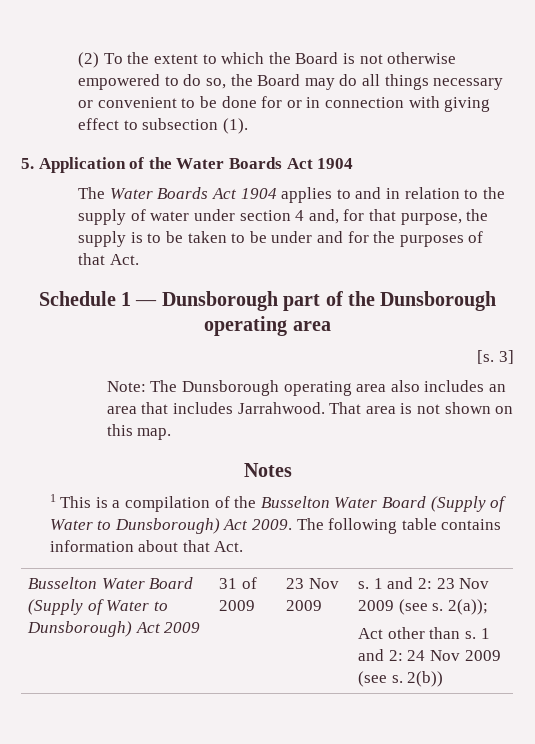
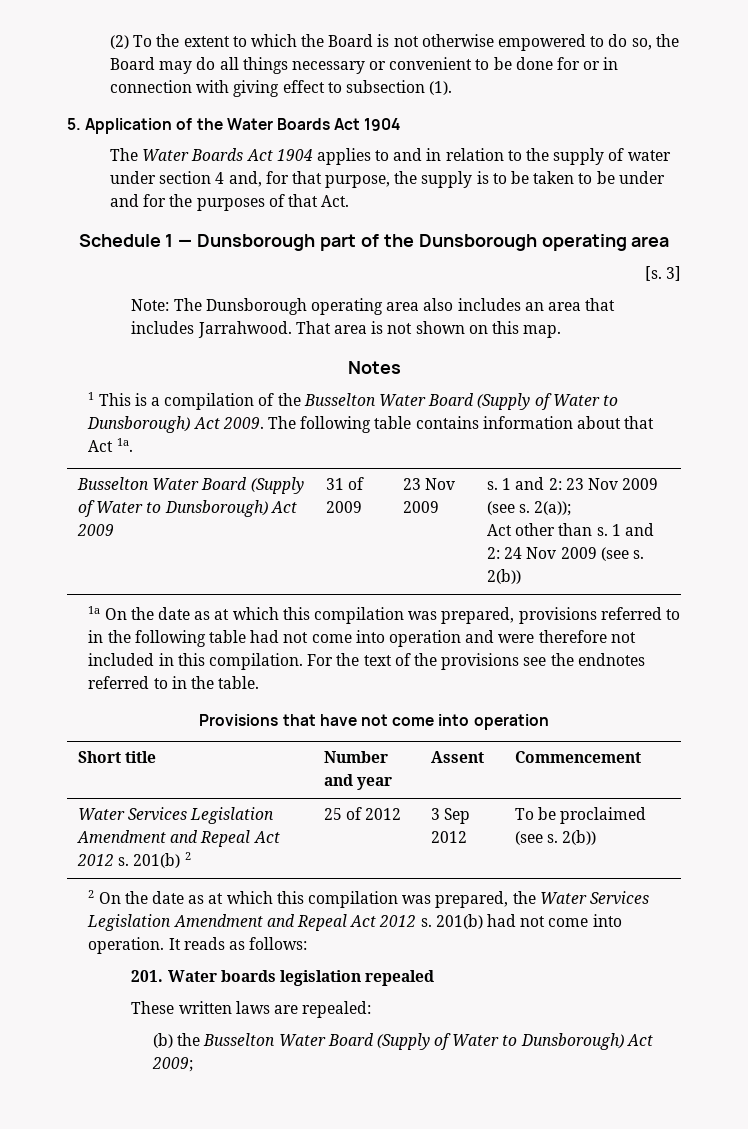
[214,541,244,552] Act. -> [88,438,133,452] Act 1a.
(444, 679) none -> [88,606,680,624] [88,630,636,647] [88,653,645,670] [88,676,260,689] [199,714,549,730] [78,751,157,763] [324,751,389,763] [324,774,393,790] [431,751,485,763] [515,751,642,763] [78,807,275,824] [77,830,280,847] [77,852,191,868] [324,807,402,820] [431,808,471,824] [431,831,468,843] [515,807,647,824] [515,830,597,845] [88,890,649,908] [87,914,622,931] [88,937,308,954] [131,970,435,986] [131,1001,372,1018] [152,1033,653,1050] [151,1057,193,1072] // 1a On the date as at which this compilation was prepared, provisions referred to in the following table had not come into operation and were therefore not included in this compilation. For the text of the provisions see the endnotes referred to in the table. // Provisions that have not come into operation // Short title | Number and year | Assent | Commencement // Water Services Legislation Amendment and Repeal Act 2012 s. 201(b) 2 | 25 of 2012 | 3 Sep 2012 | To be proclaimed (see s. 2(b)) // 2 On the date as at which this compilation was prepared, the Water Services Legislation Amendment and Repeal Act 2012 s. 201(b) had not come into operation. It reads as follows: // 201. Water boards legislation repealed // These written laws are repealed: // (b) the Busselton Water Board (Supply of Water to Dunsborough) Act 2009;

